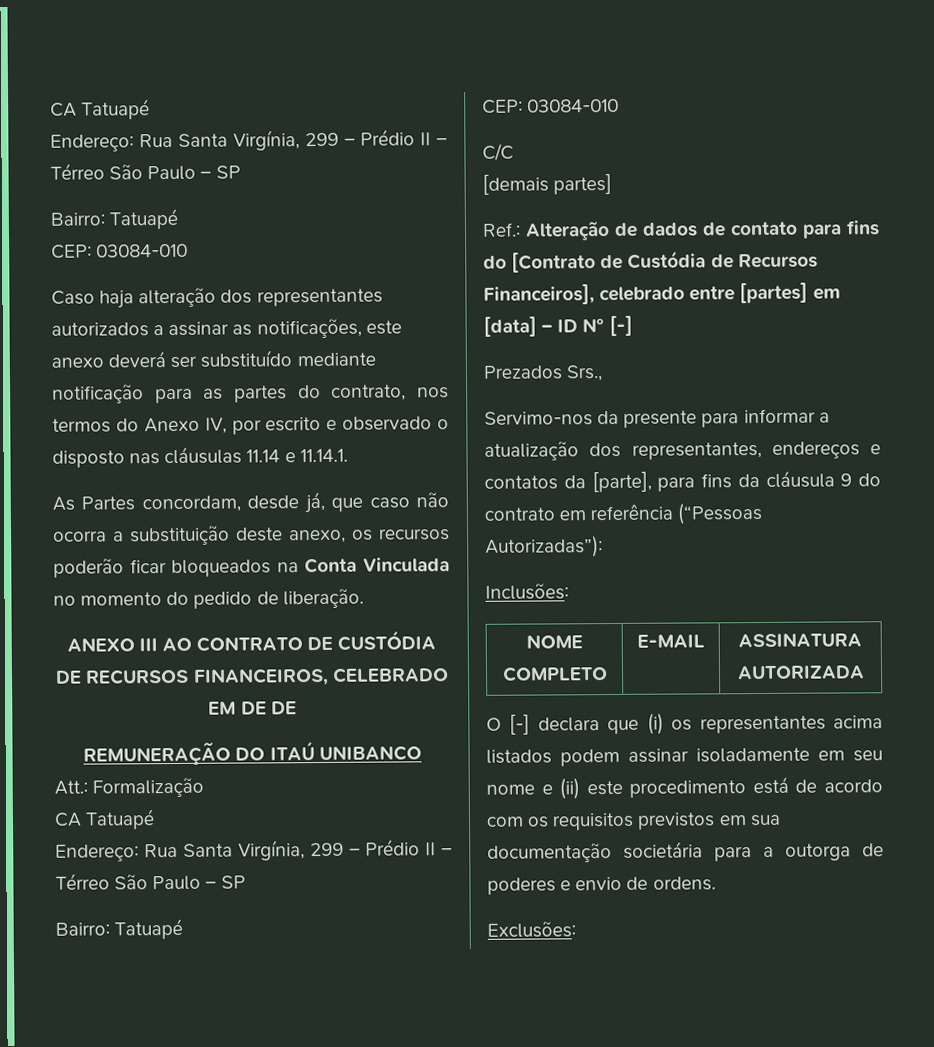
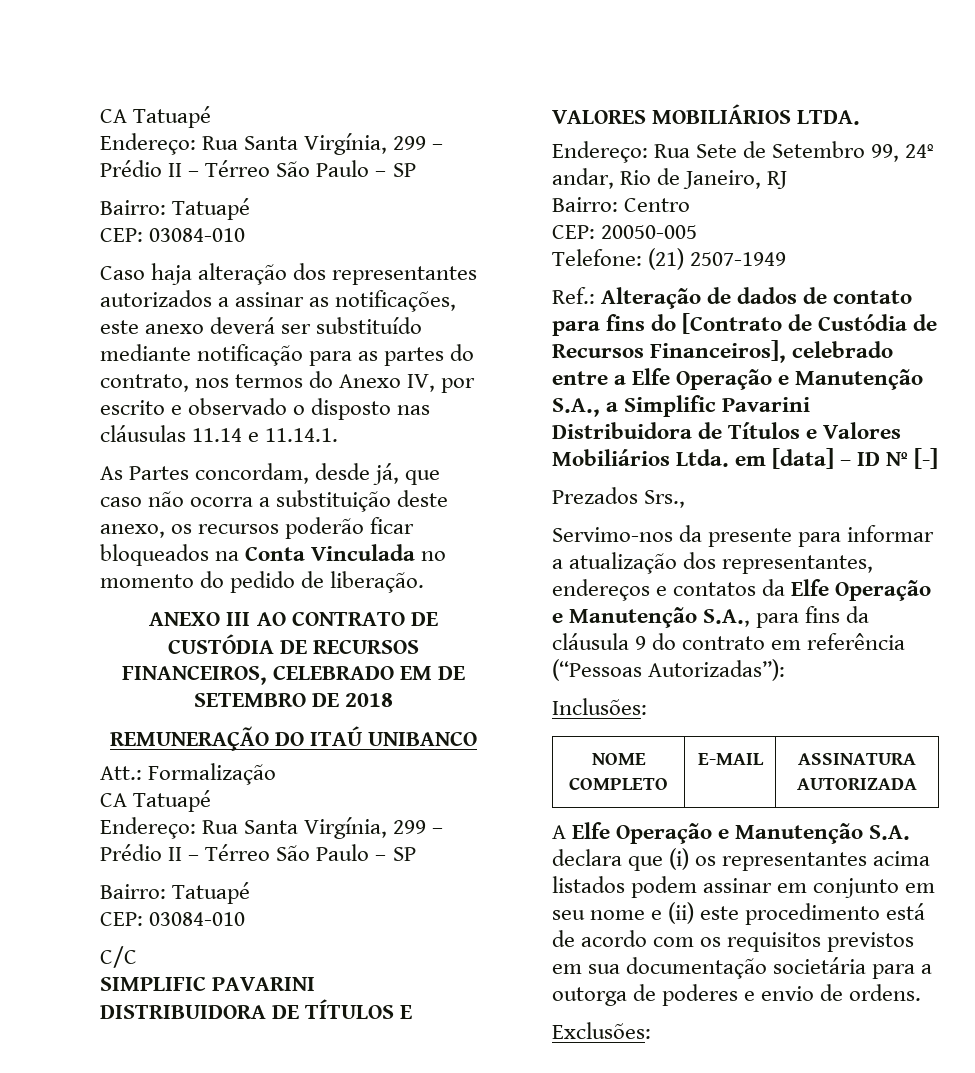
[270,701,297,715] DE -> [193,693,394,707] SETEMBRO DE 2018
[482,174,613,195] [demais partes] -> [100,976,316,991] [100,999,413,1019] [552,104,861,125] [552,141,934,163] [552,168,788,189] [552,197,691,212] [552,225,698,239] [552,248,787,270] SIMPLIFIC PAVARINI DISTRIBUIDORA DE TÍTULOS E VALORES MOBILIÁRIOS LTDA. // Endereço: Rua Sete de Setembro 99, 24º andar, Rio de Janeiro, RJ // Bairro: Centro // CEP: 20050-005 // Telefone: (21) 2507-1949
[739,282,809,304] [partes] -> [614,368,924,390] [552,395,811,417] [552,422,902,439] [552,449,730,467] a Elfe Operação e Manutenção S.A., a Simplific Pavarini Distribuidora de Títulos e Valores Mobiliários Ltda.
[591,471,652,493] [parte], -> [791,579,932,601] [552,607,751,628] Elfe Operação e Manutenção S.A.,
[486,714,531,735] O [-] -> [552,822,911,844] A Elfe Operação e Manutenção S.A.
[696,747,810,763] isoladamente -> [777,878,900,898] em conjunto

